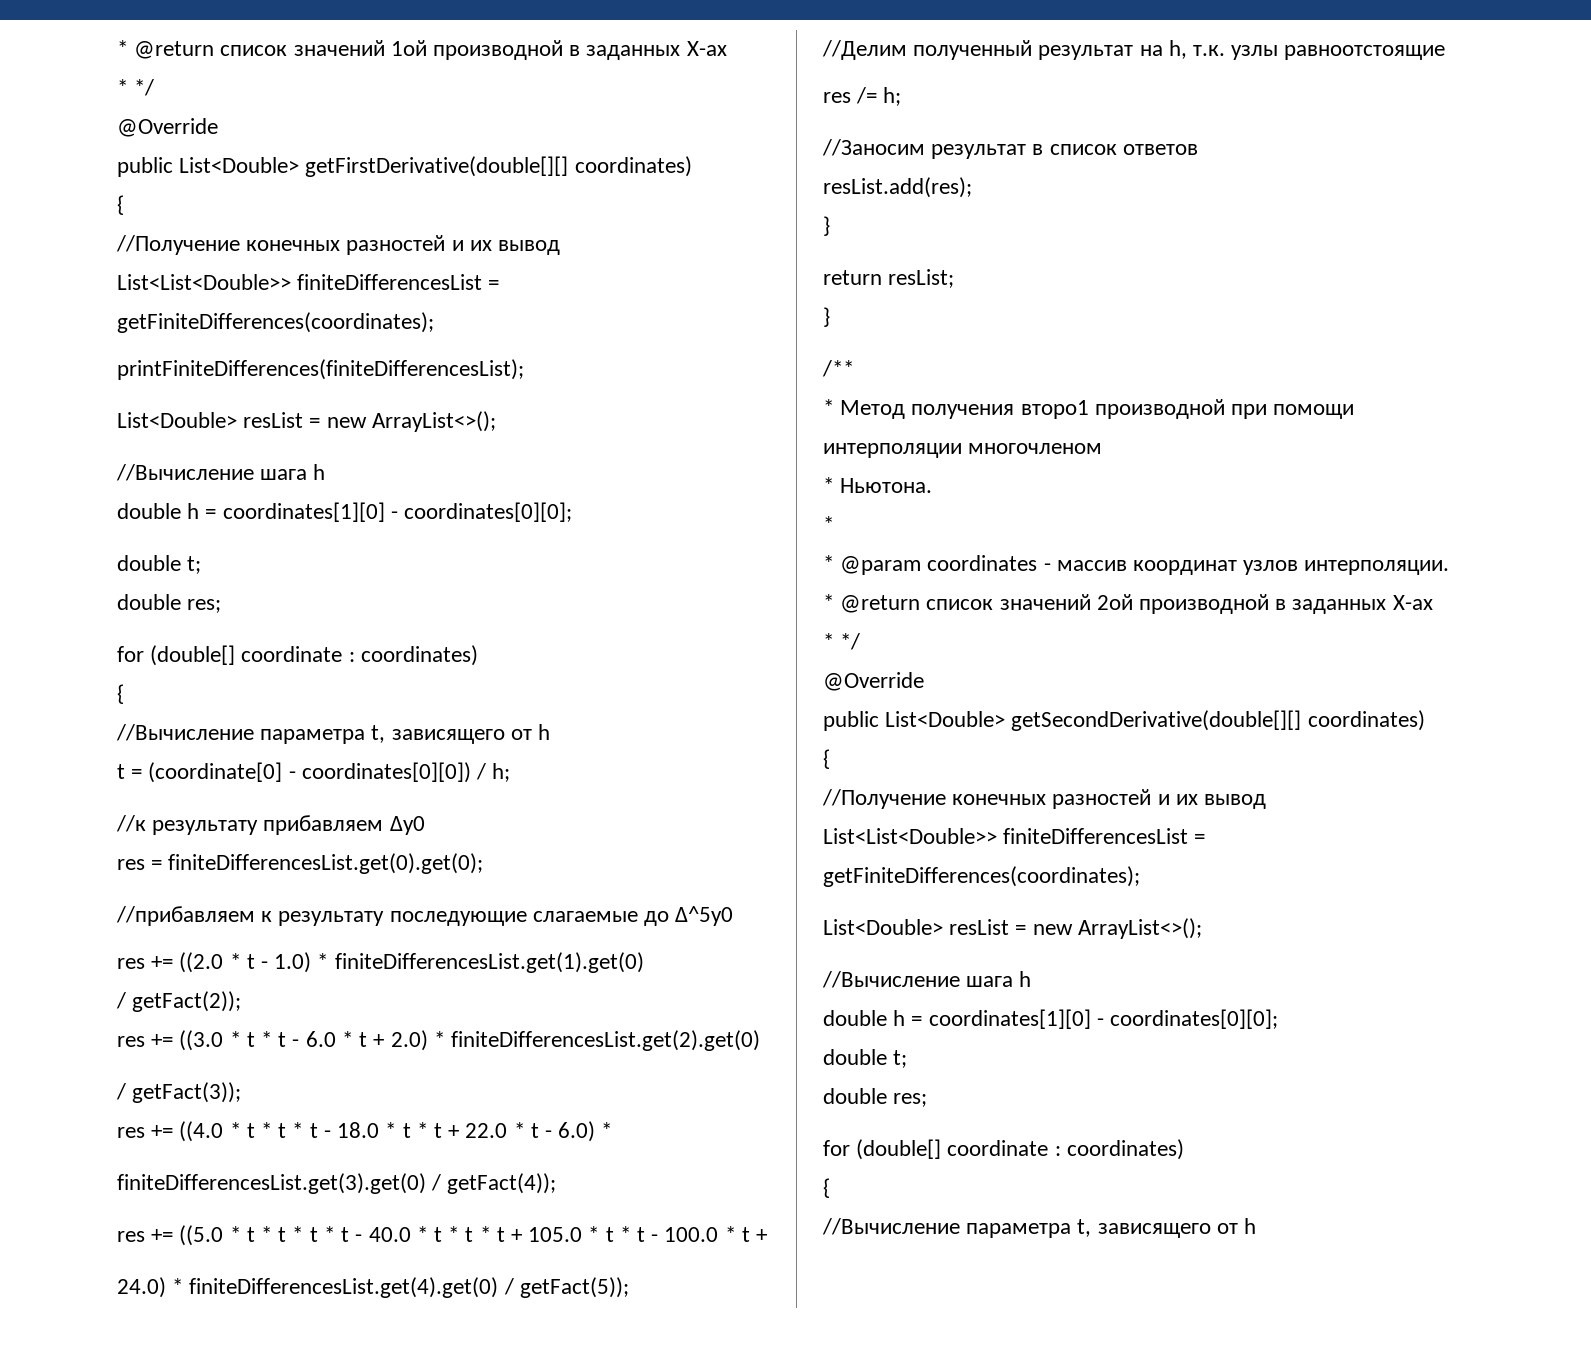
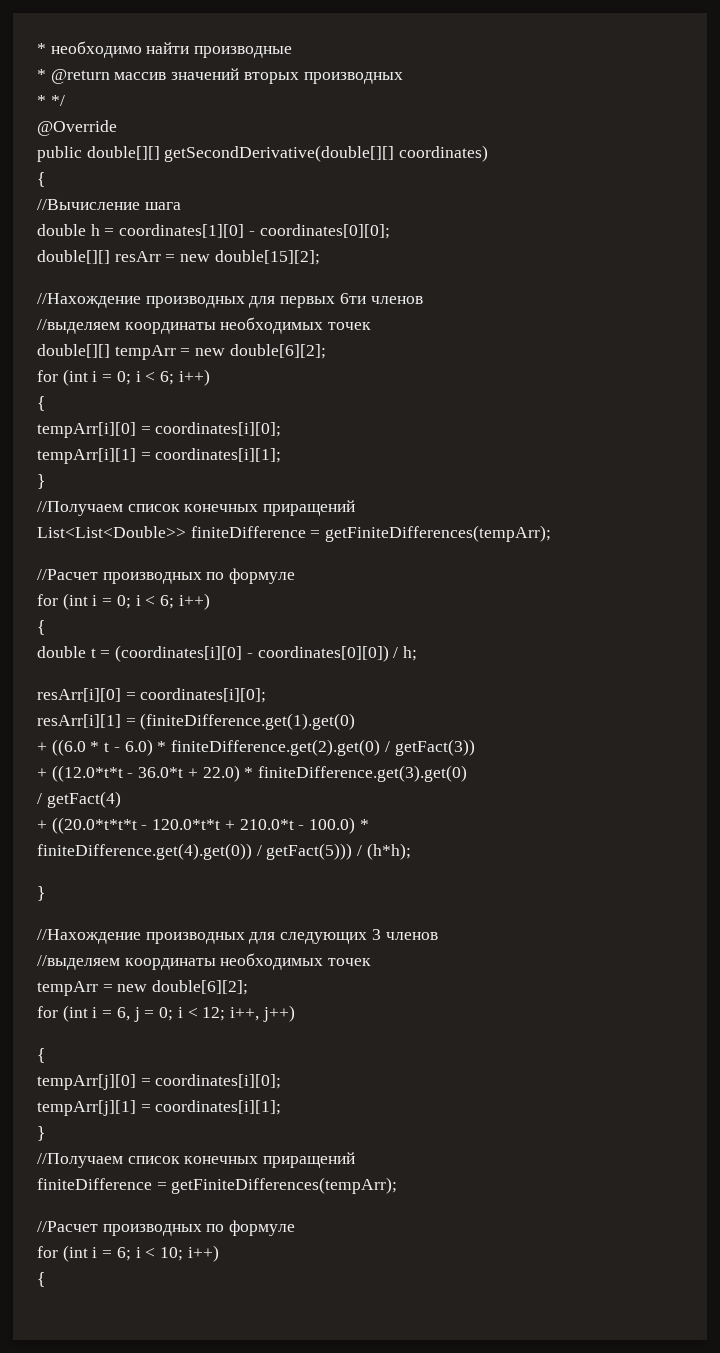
[117,40,727,60] [117,79,155,96] [117,118,218,137] [117,156,692,177] [117,195,124,215] [116,235,561,255] [117,274,500,290] [117,312,434,333] [117,359,524,380] [117,411,496,432] [116,464,326,481] [117,502,573,522] [117,555,202,574] [117,594,222,613] [117,645,478,666] [117,684,124,704] [116,724,551,744] * @return список значений 1ой производной в заданных Х-ах // * */ // @Override // public List<Double> getFirstDerivative(double[][] coordinates) // { // //Получение конечных разностей и их вывод // List<List<Double>> finiteDifferencesList = getFiniteDifferences(coordinates); // printFiniteDifferences(finiteDifferencesList); // List<Double> resList = new ArrayList<>(); // //Вычисление шага h // double h = coordinates[1][0] - coordinates[0][0]; // double t; // double res; // for (double[] coordinate : coordinates) // { // //Вычисление параметра t, зависящего от h // -> [37,41,293,58] [37,68,403,84] [37,95,65,106] [37,120,117,136] [37,145,489,162] [37,172,45,187] [37,199,181,210] [37,224,390,239] [37,250,320,265] [37,293,423,308] [37,317,372,334] [37,344,326,360] [37,369,210,386] [37,396,45,411] [37,422,282,438] [37,448,282,464] [37,474,45,489] [37,500,356,516] [37,525,552,542] [37,568,296,584] [37,593,210,610] [37,620,45,635] [37,646,86,658] * необходимо найти производные // * @return массив значений вторых производных // * */ // @Override // public double[][] getSecondDerivative(double[][] coordinates) // { // //Вычисление шага // double h = coordinates[1][0] - coordinates[0][0]; // double[][] resArr = new double[15][2]; // //Нахождение производных для первых 6ти членов // //выделяем координаты необходимых точек // double[][] tempArr = new double[6][2]; // for (int i = 0; i < 6; i++) // { // tempArr[i][0] = coordinates[i][0]; // tempArr[i][1] = coordinates[i][1]; // } // //Получаем список конечных приращений // List<List<Double>> finiteDifference = getFiniteDifferences(tempArr); // //Расчет производных по формуле // for (int i = 0; i < 6; i++) // { // double
[148,762,283,783] (coordinate[0] -> [115,645,243,662] (coordinates[i][0]
[116,815,425,835] [117,853,484,874] [116,906,734,926] [117,952,644,973] [116,991,242,1012] [117,1030,760,1051] [116,1082,242,1103] [117,1121,508,1142] //к результату прибавляем Δy0 // res = finiteDifferencesList.get(0).get(0); // //прибавляем к результату последующие слагаемые до Δ^5y0 // res += ((2.0 * t - 1.0) * finiteDifferencesList.get(1).get(0) // / getFact(2)); // res += ((3.0 * t * t - 6.0 * t + 2.0) * finiteDifferencesList.get(2).get(0) // / getFact(3)); // res += ((4.0 * t * t * t - 18.0 * t * t + 22.0 -> [37,688,267,703] [37,713,356,730] [37,739,86,756] resArr[i][0] = coordinates[i][0]; // resArr[i][1] = (finiteDifference.get(1).get(0) // + ((6.0
[117,1173,557,1194] [117,1225,768,1246] [117,1277,629,1298] [822,40,1446,60] [823,87,902,106] [822,139,1198,159] [823,177,972,198] [823,216,830,236] [823,269,955,288] [823,307,830,327] [822,360,854,377] [823,399,1355,419] [823,443,1103,458] [823,477,933,493] [823,516,834,532] [823,555,1450,575] [823,594,1433,614] [823,633,861,650] [823,672,924,691] [823,710,1425,731] [823,749,830,769] [822,789,1267,809] [823,828,1206,844] [823,866,1140,887] [823,918,1202,939] [822,971,1032,988] [823,1009,1279,1029] [823,1049,908,1068] [823,1088,928,1107] [823,1139,1184,1160] [823,1178,830,1198] [822,1218,1257,1238] // finiteDifferencesList.get(3).get(0) / getFact(4)); // res += ((5.0 * t * t * t * t - 40.0 * t * t * t + 105.0 * t * t - 100.0 * t + // 24.0) * finiteDifferencesList.get(4).get(0) / getFact(5)); // //Делим полученный результат на h, т.к. узлы равноотстоящие // res /= h; // //Заносим результат в список ответов // resList.add(res); // } // return resList; // } // /** // * Метод получения второ1 производной при помощи интерполяции многочленом // * Ньютона. // * // * @param coordinates - массив координат узлов интерполяции. // * @return список значений 2ой производной в заданных Х-ах // * */ // @Override // public List<Double> getSecondDerivative(double[][] coordinates) // { // //Получение конечных разностей и их вывод // List<List<Double>> finiteDifferencesList = getFiniteDifferences(coordinates); // List<Double> resList = new ArrayList<>(); // //Вычисление шага h // double h = coordinates[1][0] - coordinates[0][0]; // double t; // double res; // for (double[] coordinate : coordinates) // { // //Вычисление параметра t, зависящего от h -> [171,739,475,756] [37,765,468,782] [37,791,121,808] [37,817,369,834] [37,843,411,860] [37,886,45,901] [37,929,438,944] [37,953,372,970] [37,980,249,996] [37,1005,295,1022] [37,1048,45,1063] [37,1074,282,1090] [37,1100,282,1116] [37,1126,45,1141] [37,1152,356,1168] [37,1177,398,1194] [37,1220,296,1236] [37,1245,219,1262] [37,1272,45,1287] finiteDifference.get(2).get(0) / getFact(3)) // + ((12.0*t*t - 36.0*t + 22.0) * finiteDifference.get(3).get(0) // / getFact(4) // + ((20.0*t*t*t - 120.0*t*t + 210.0*t - 100.0) * // finiteDifference.get(4).get(0)) / getFact(5))) / (h*h); // } // //Нахождение производных для следующих 3 членов // //выделяем координаты необходимых точек // tempArr = new double[6][2]; // for (int i = 6, j = 0; i < 12; i++, j++) // { // tempArr[j][0] = coordinates[i][0]; // tempArr[j][1] = coordinates[i][1]; // } // //Получаем список конечных приращений // finiteDifference = getFiniteDifferences(tempArr); // //Расчет производных по формуле // for (int i = 6; i < 10; i++) // {

